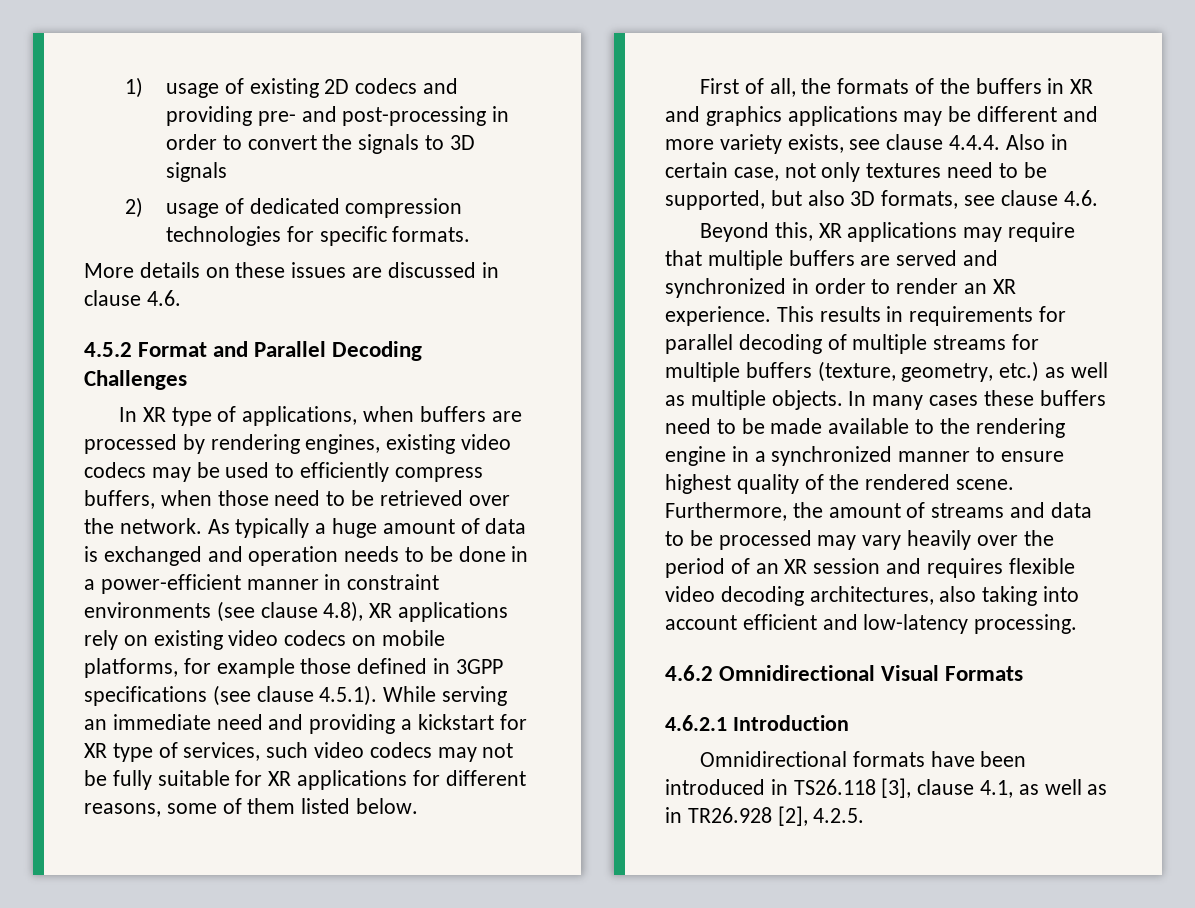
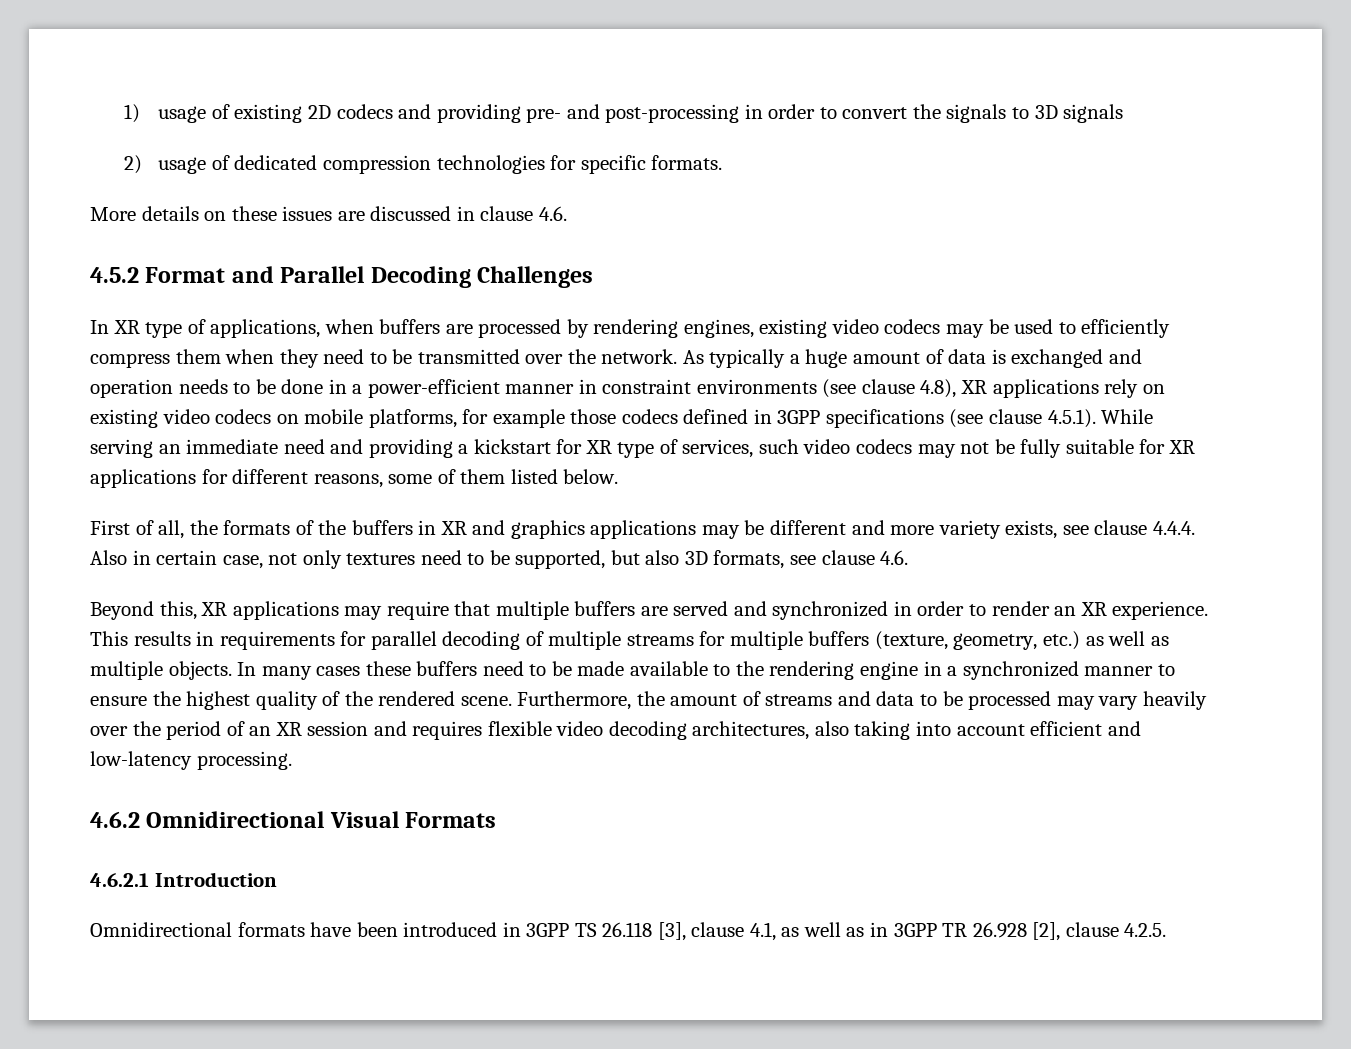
[84,490,463,509] buffers, when those need to be retrieved -> [175,349,520,368] them when they need to be transmitted
(352, 666) none -> [621,409,678,424] codecs
(1064, 456) none -> [152,691,181,706] the
[793,779,876,795] TS26.118 -> [526,922,653,937] 3GPP TS 26.118
[687,806,808,826] TR26.928 [2], -> [893,922,1119,941] 3GPP TR 26.928 [2], clause

